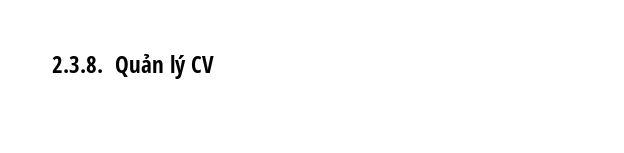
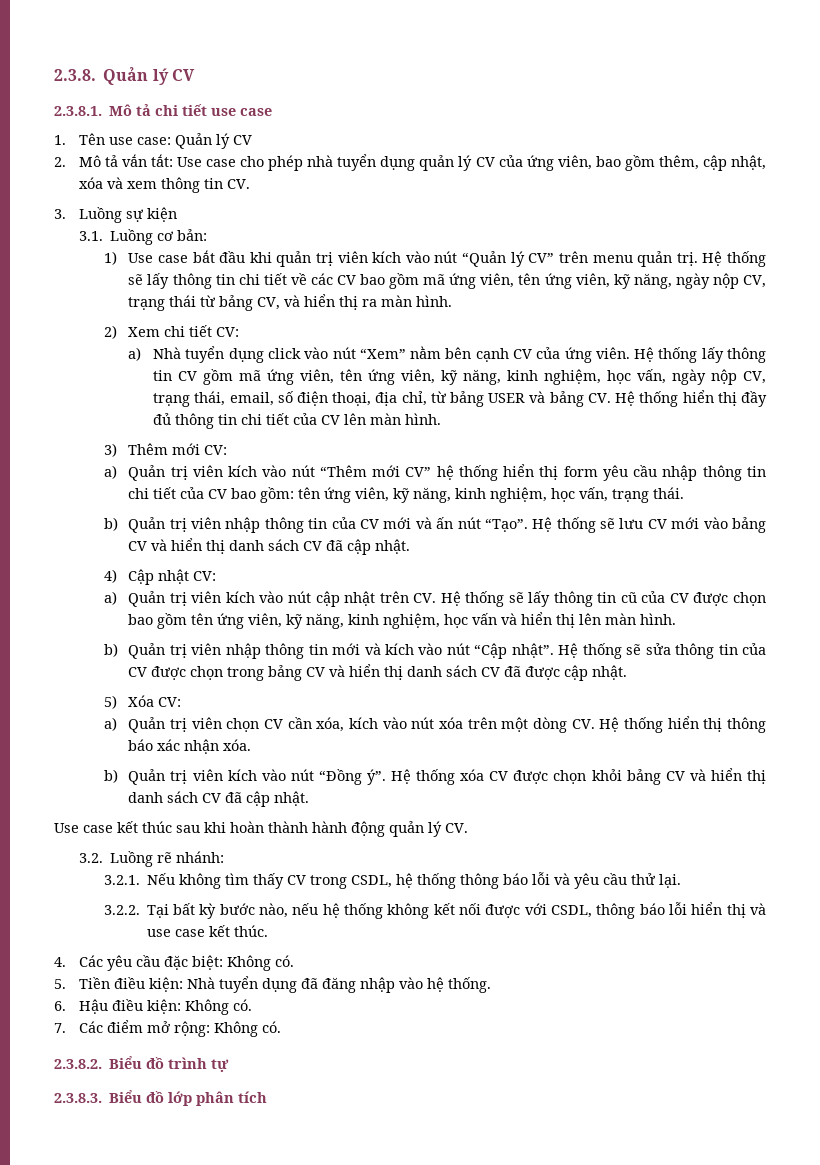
(214, 64) none -> [54,104,273,116] [54,133,252,149] [54,154,766,171] [78,177,250,193] [54,207,177,223] [78,229,208,245] [103,250,766,267] [128,273,767,289] [128,294,453,311] [103,325,240,339] [128,346,766,363] [153,369,766,385] [153,390,768,407] [153,413,442,429] [103,443,228,457] [103,464,766,481] [128,487,685,503] [103,517,767,533] [128,538,411,555] [103,569,217,585] [103,591,766,607] [128,612,677,629] [103,643,767,659] [128,664,628,681] [103,695,182,709] [103,716,766,733] [128,739,252,754] [103,768,766,785] [128,791,310,807] [54,821,468,837] [78,851,225,867] [103,872,681,889] [103,902,766,919] [146,925,268,937] [54,955,294,971] [54,976,491,993] [54,999,252,1015] [54,1020,281,1037] [54,1056,230,1072] [54,1090,268,1106] // 2.3.8.1. Mô tả chi tiết use case // 1. Tên use case: Quản lý CV // 2. Mô tả vắn tắt: Use case cho phép nhà tuyển dụng quản lý CV của ứng viên, bao gồm thêm, cập nhật, xóa và xem thông tin CV. // 3. Luồng sự kiện // 3.1. Luồng cơ bản: // 1) Use case bắt đầu khi quản trị viên kích vào nút “Quản lý CV” trên menu quản trị. Hệ thống sẽ lấy thông tin chi tiết về các CV bao gồm mã ứng viên, tên ứng viên, kỹ năng, ngày nộp CV, trạng thái từ bảng CV, và hiển thị ra màn hình. // 2) Xem chi tiết CV: // a) Nhà tuyển dụng click vào nút “Xem” nằm bên cạnh CV của ứng viên. Hệ thống lấy thông tin CV gồm mã ứng viên, tên ứng viên, kỹ năng, kinh nghiệm, học vấn, ngày nộp CV, trạng thái, email, số điện thoại, địa chỉ, từ bảng USER và bảng CV. Hệ thống hiển thị đầy đủ thông tin chi tiết của CV lên màn hình. // 3) Thêm mới CV: // a) Quản trị viên kích vào nút “Thêm mới CV” hệ thống hiển thị form yêu cầu nhập thông tin chi tiết của CV bao gồm: tên ứng viên, kỹ năng, kinh nghiệm, học vấn, trạng thái. // b) Quản trị viên nhập thông tin của CV mới và ấn nút “Tạo”. Hệ thống sẽ lưu CV mới vào bảng CV và hiển thị danh sách CV đã cập nhật. // 4) Cập nhật CV: // a) Quản trị viên kích vào nút cập nhật trên CV. Hệ thống sẽ lấy thông tin cũ của CV được chọn bao gồm tên ứng viên, kỹ năng, kinh nghiệm, học vấn và hiển thị lên màn hình. // b) Quản trị viên nhập thông tin mới và kích vào nút “Cập nhật”. Hệ thống sẽ sửa thông tin của CV được chọn trong bảng CV và hiển thị danh sách CV đã được cập nhật. // 5) Xóa CV: // a) Quản trị viên chọn CV cần xóa, kích vào nút xóa trên một dòng CV. Hệ thống hiển thị thông báo xác nhận xóa. // b) Quản trị viên kích vào nút “Đồng ý”. Hệ thống xóa CV được chọn khỏi bảng CV và hiển thị danh sách CV đã cập nhật. // Use case kết thúc sau khi hoàn thành hành động quản lý CV. // 3.2. Luồng rẽ nhánh: // 3.2.1. Nếu không tìm thấy CV trong CSDL, hệ thống thông báo lỗi và yêu cầu thử lại. // 3.2.2. Tại bất kỳ bước nào, nếu hệ thống không kết nối được với CSDL, thông báo lỗi hiển thị và use case kết thúc. // 4. Các yêu cầu đặc biệt: Không có. // 5. Tiền điều kiện: Nhà tuyển dụng đã đăng nhập vào hệ thống. // 6. Hậu điều kiện: Không có. // 7. Các điểm mở rộng: Không có. // 2.3.8.2. Biểu đồ trình tự // 2.3.8.3. Biểu đồ lớp phân tích

